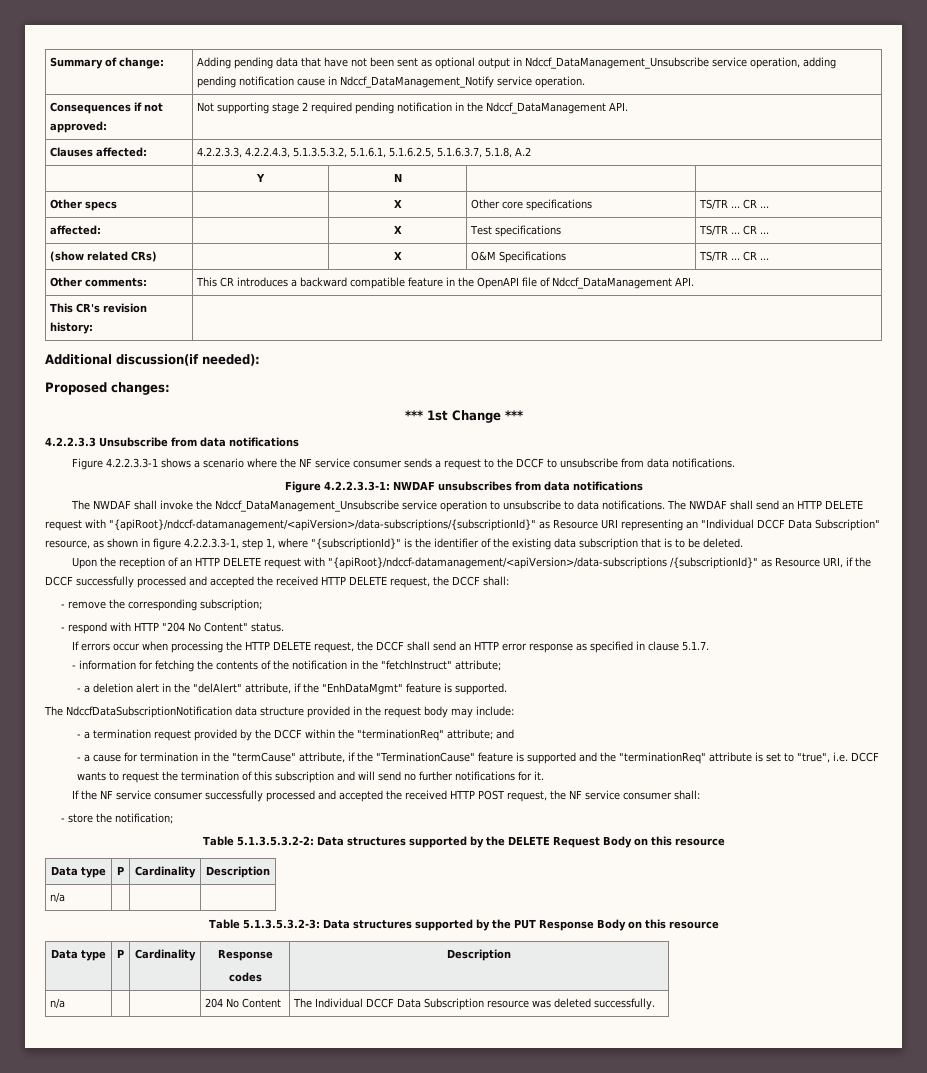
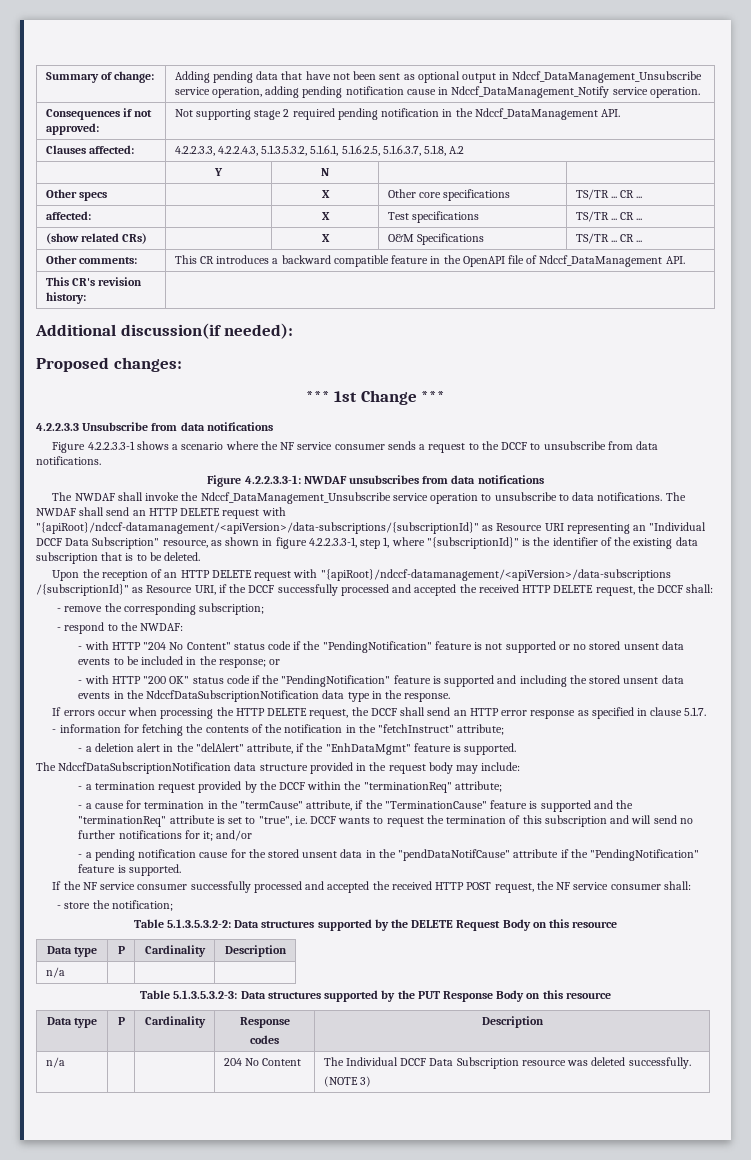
(107, 628) none -> [107,622,184,631] [78,646,83,650] to the NWDAF: // -
[250,623,284,632] status. -> [233,641,684,653] [78,656,281,668] [78,675,684,687] [78,690,451,702] status code if the "PendingNotification" feature is not supported or no stored unsent data events to be included in the response; or // - with HTTP "200 OK" status code if the "PendingNotification" feature is supported and including the stored unsent data events in the NdccfDataSubscriptionNotification data type in the response.
[495,729,514,739] and -> (502, 786) none
[533,771,544,780] it. -> [203,830,253,841] [78,849,700,861] [78,864,181,876] it; and/or // - a pending notification cause for the stored unsent data in the "pendDataNotifCause" attribute if the "PendingNotification" feature is supported.
(656, 1004) none -> [323,1076,371,1087] // (NOTE 3)

